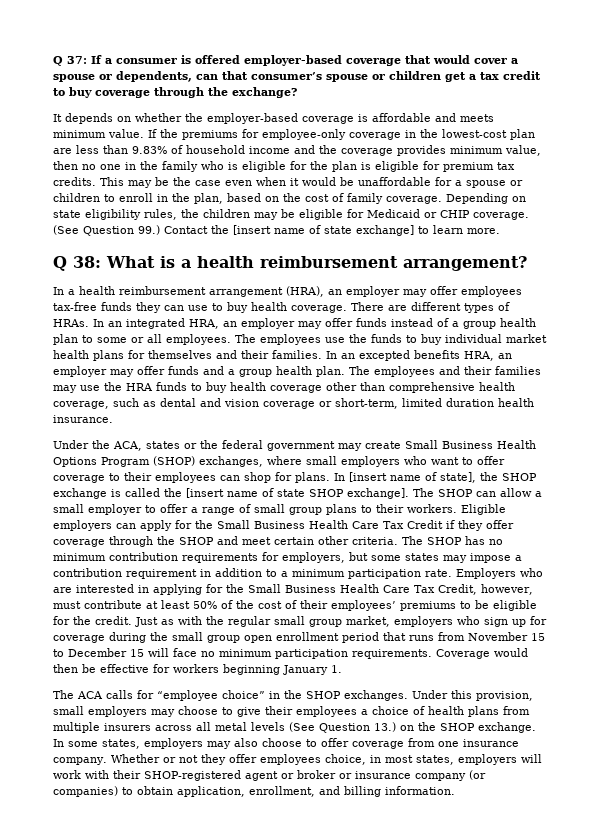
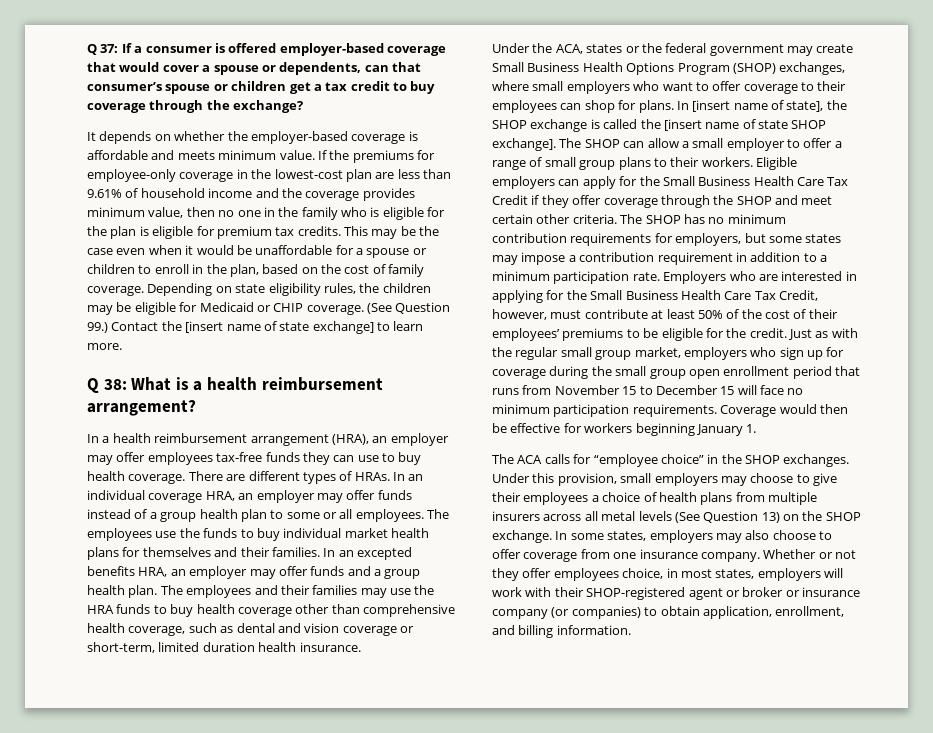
[132,146,167,154] 9.83% -> [87,189,122,198] 9.61%
[126,318,185,329] integrated -> [87,490,203,503] individual coverage
[374,722,396,732] 13.) -> [761,512,780,523] 13)

